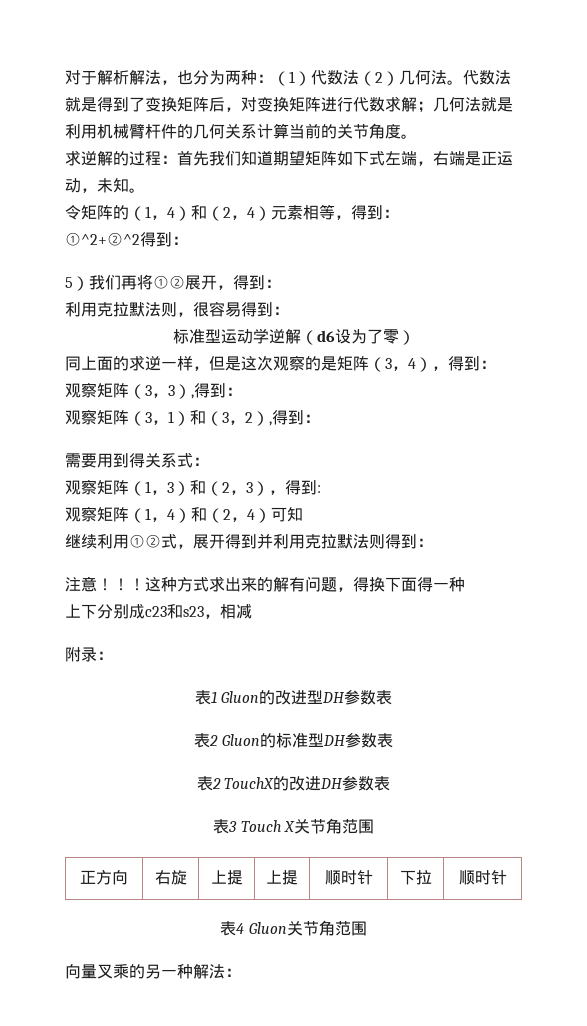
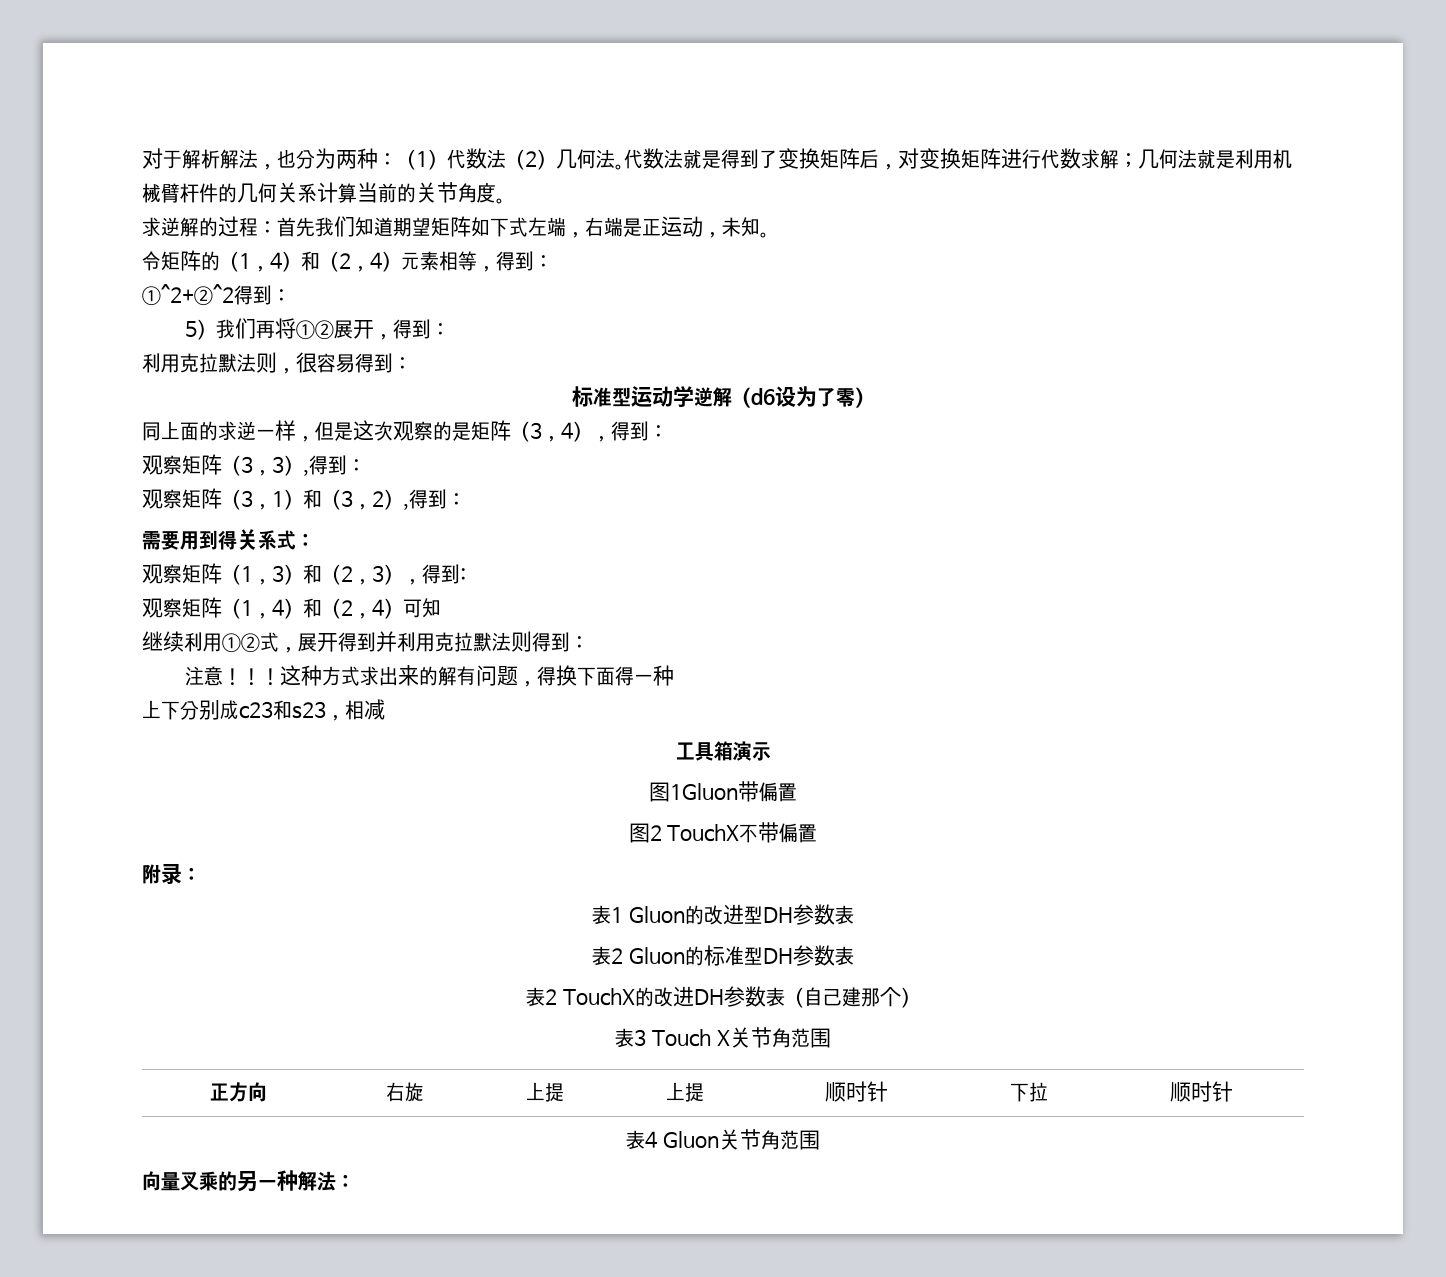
(252, 611) none -> [675,741,771,761] [649,781,797,802] [628,822,818,843] // 工具箱演示 // 图1Gluon带偏置 // 图2 TouchX不带偏置
(391, 783) none -> [784,987,920,1008] （自己建那个）

